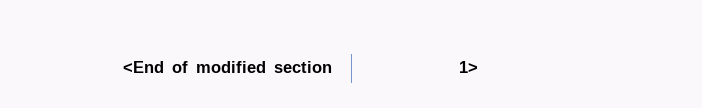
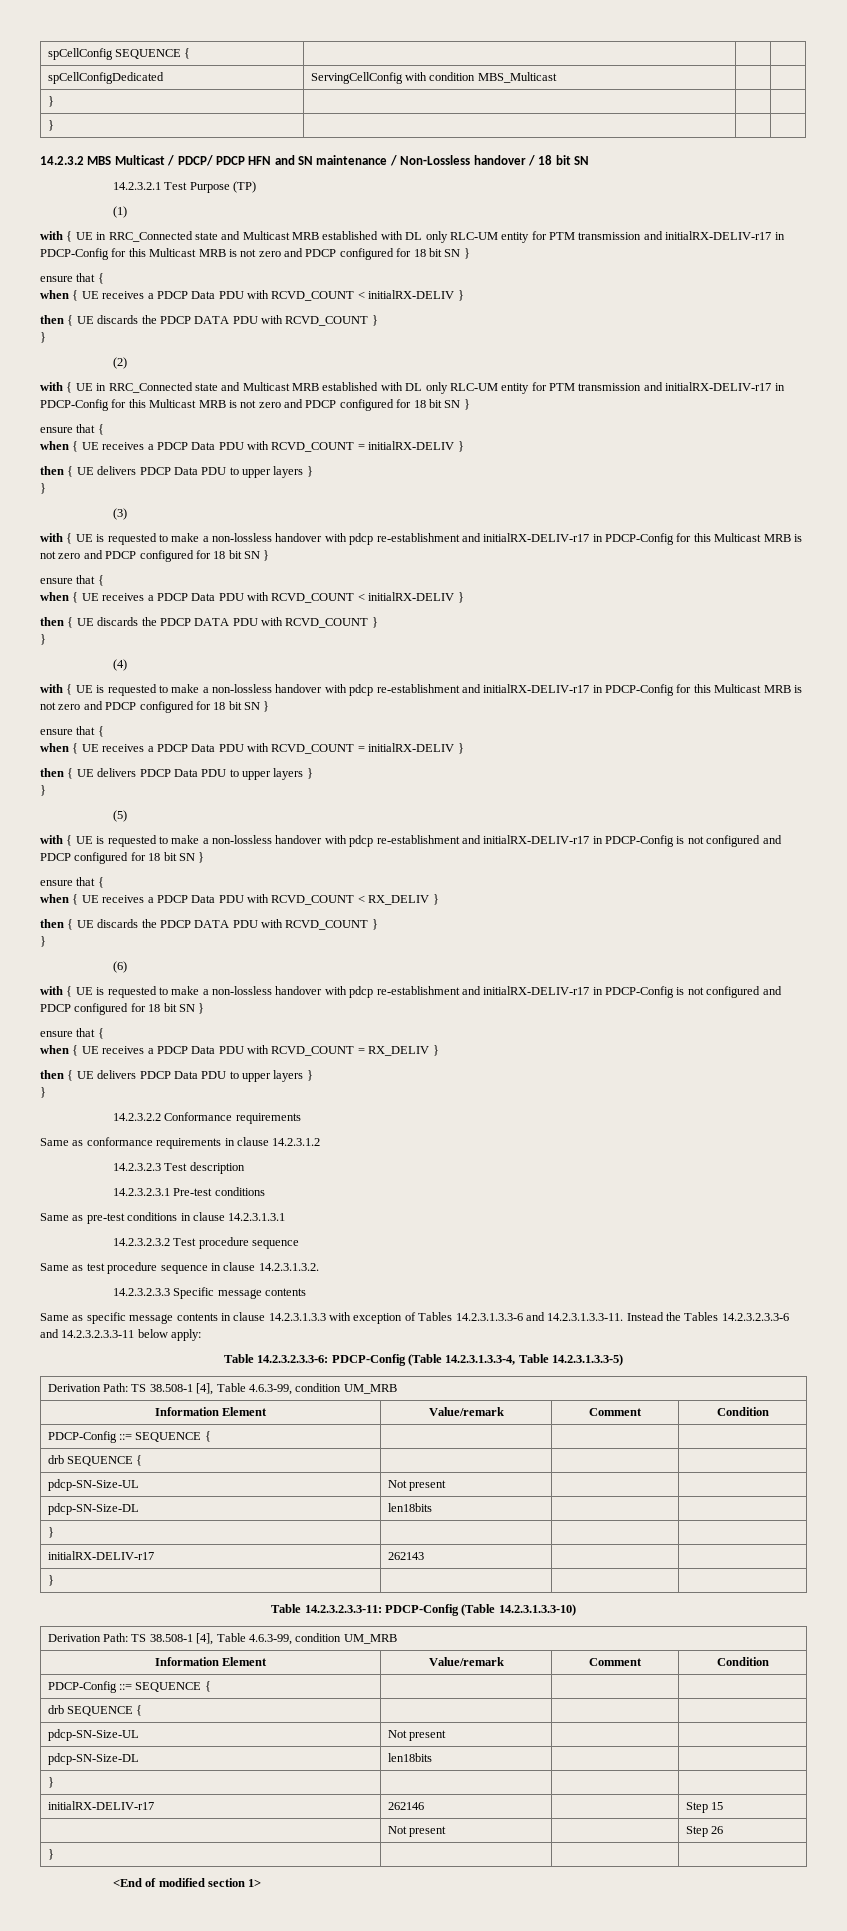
(123, 67) none -> [47,48,191,60] [47,72,164,84] [310,72,557,84] [47,96,54,107] [47,120,54,131] [40,155,589,166] [112,181,256,193] [112,206,127,218] [40,231,785,243] [40,248,470,260] [40,273,104,284] [40,290,464,301] [40,315,378,326] [40,332,46,343] [112,357,127,369] [40,382,785,394] [40,399,470,411] [40,424,104,435] [40,441,464,452] [40,466,313,478] [40,483,46,494] [112,508,127,520] [40,533,802,545] [40,550,270,562] [40,575,104,586] [40,592,464,603] [40,617,378,628] [40,634,46,645] [112,659,127,671] [40,684,802,696] [40,701,270,713] [40,726,104,737] [40,743,464,754] [40,768,313,780] [40,785,46,796] [112,810,127,822] [40,835,782,847] [40,852,205,864] [40,877,104,888] [40,894,439,905] [40,919,378,930] [40,936,46,947] [112,961,127,973] [40,986,782,998] [40,1003,205,1015] [40,1028,104,1039] [40,1045,439,1056] [40,1070,313,1082] [40,1087,46,1098] [112,1112,301,1124] [40,1137,321,1149] [112,1162,245,1174] [112,1187,265,1196] [40,1212,286,1224] [112,1237,299,1249] [40,1262,319,1274] [112,1287,306,1299] [40,1312,789,1324] [40,1329,202,1341] [223,1354,624,1366] [47,1383,397,1395] [154,1407,268,1416] [428,1407,504,1416] [589,1408,642,1416] [716,1407,769,1416] [47,1431,211,1443] [47,1455,143,1466] [47,1479,139,1491] [387,1480,447,1491] [47,1503,139,1515] [387,1503,432,1512] [47,1527,54,1538] [47,1551,154,1560] [387,1552,424,1560] [47,1575,54,1586] [271,1604,576,1616] [47,1633,397,1645] [154,1657,268,1666] [428,1657,504,1666] [589,1658,642,1666] [716,1657,769,1666] [47,1681,211,1693] [47,1705,143,1716] [47,1729,139,1741] [387,1730,447,1741] [47,1753,139,1765] [387,1753,432,1762] [47,1777,54,1788] [47,1801,154,1810] [387,1802,424,1810] [685,1802,724,1813] [387,1826,447,1837] [685,1826,724,1837] [47,1849,54,1860] spCellConfig SEQUENCE { | | | // spCellConfigDedicated | ServingCellConfig with condition MBS_Multicast | | // } | | | // } | | | // 14.2.3.2 MBS Multicast / PDCP/ PDCP HFN and SN maintenance / Non-Lossless handover / 18 bit SN // 14.2.3.2.1 Test Purpose (TP) // (1) // with { UE in RRC_Connected state and Multicast MRB established with DL only RLC-UM entity for PTM transmission and initialRX-DELIV-r17 in PDCP-Config for this Multicast MRB is not zero and PDCP configured for 18 bit SN } // ensure that { // when { UE receives a PDCP Data PDU with RCVD_COUNT < initialRX-DELIV } // then { UE discards the PDCP DATA PDU with RCVD_COUNT } // } // (2) // with { UE in RRC_Connected state and Multicast MRB established with DL only RLC-UM entity for PTM transmission and initialRX-DELIV-r17 in PDCP-Config for this Multicast MRB is not zero and PDCP configured for 18 bit SN } // ensure that { // when { UE receives a PDCP Data PDU with RCVD_COUNT = initialRX-DELIV } // then { UE delivers PDCP Data PDU to upper layers } // } // (3) // with { UE is requested to make a non-lossless handover with pdcp re-establishment and initialRX-DELIV-r17 in PDCP-Config for this Multicast MRB is not zero and PDCP configured for 18 bit SN } // ensure that { // when { UE receives a PDCP Data PDU with RCVD_COUNT < initialRX-DELIV } // then { UE discards the PDCP DATA PDU with RCVD_COUNT } // } // (4) // with { UE is requested to make a non-lossless handover with pdcp re-establishment and initialRX-DELIV-r17 in PDCP-Config for this Multicast MRB is not zero and PDCP configured for 18 bit SN } // ensure that { // when { UE receives a PDCP Data PDU with RCVD_COUNT = initialRX-DELIV } // then { UE delivers PDCP Data PDU to upper layers } // } // (5) // with { UE is requested to make a non-lossless handover with pdcp re-establishment and initialRX-DELIV-r17 in PDCP-Config is not configured and PDCP configured for 18 bit SN } // ensure that { // when { UE receives a PDCP Data PDU with RCVD_COUNT < RX_DELIV } // then { UE discards the PDCP DATA PDU with RCVD_COUNT } // } // (6) // with { UE is requested to make a non-lossless handover with pdcp re-establishment and initialRX-DELIV-r17 in PDCP-Config is not configured and PDCP configured for 18 bit SN } // ensure that { // when { UE receives a PDCP Data PDU with RCVD_COUNT = RX_DELIV } // then { UE delivers PDCP Data PDU to upper layers } // } // 14.2.3.2.2 Conformance requirements // Same as conformance requirements in clause 14.2.3.1.2 // 14.2.3.2.3 Test description // 14.2.3.2.3.1 Pre-test conditions // Same as pre-test conditions in clause 14.2.3.1.3.1 // 14.2.3.2.3.2 Test procedure sequence // Same as test procedure sequence in clause 14.2.3.1.3.2. // 14.2.3.2.3.3 Specific message contents // Same as specific message contents in clause 14.2.3.1.3.3 with exception of Tables 14.2.3.1.3.3-6 and 14.2.3.1.3.3-11. Instead the Tables 14.2.3.2.3.3-6 and 14.2.3.2.3.3-11 below apply: // Table 14.2.3.2.3.3-6: PDCP-Config (Table 14.2.3.1.3.3-4, Table 14.2.3.1.3.3-5) // Derivation Path: TS 38.508-1 [4], Table 4.6.3-99, condition UM_MRB // Information Element | Value/remark | Comment | Condition // PDCP-Config ::= SEQUENCE { | | | // drb SEQUENCE { | | | // pdcp-SN-Size-UL | Not present | | // pdcp-SN-Size-DL | len18bits | | // } | | | // initialRX-DELIV-r17 | 262143 | | // } | | | // Table 14.2.3.2.3.3-11: PDCP-Config (Table 14.2.3.1.3.3-10) // Derivation Path: TS 38.508-1 [4], Table 4.6.3-99, condition UM_MRB // Information Element | Value/remark | Comment | Condition // PDCP-Config ::= SEQUENCE { | | | // drb SEQUENCE { | | | // pdcp-SN-Size-UL | Not present | | // pdcp-SN-Size-DL | len18bits | | // } | | | // initialRX-DELIV-r17 | 262146 | | Step 15 // | Not present | | Step 26 // } | | | //

